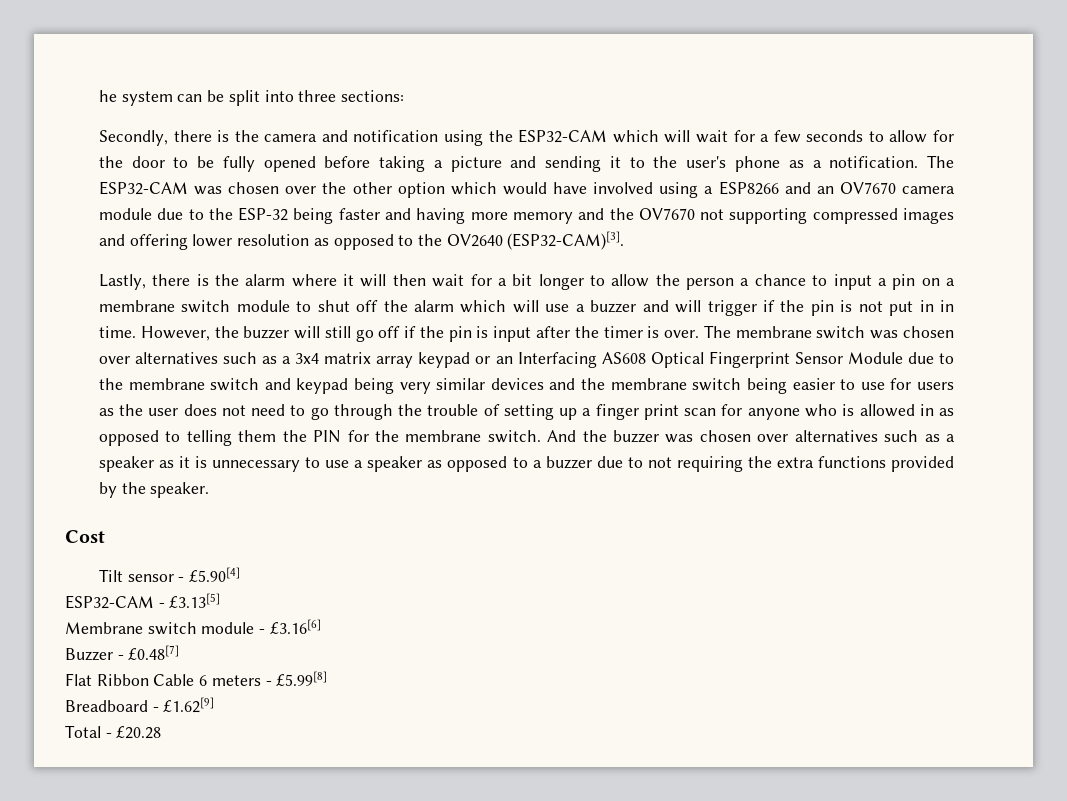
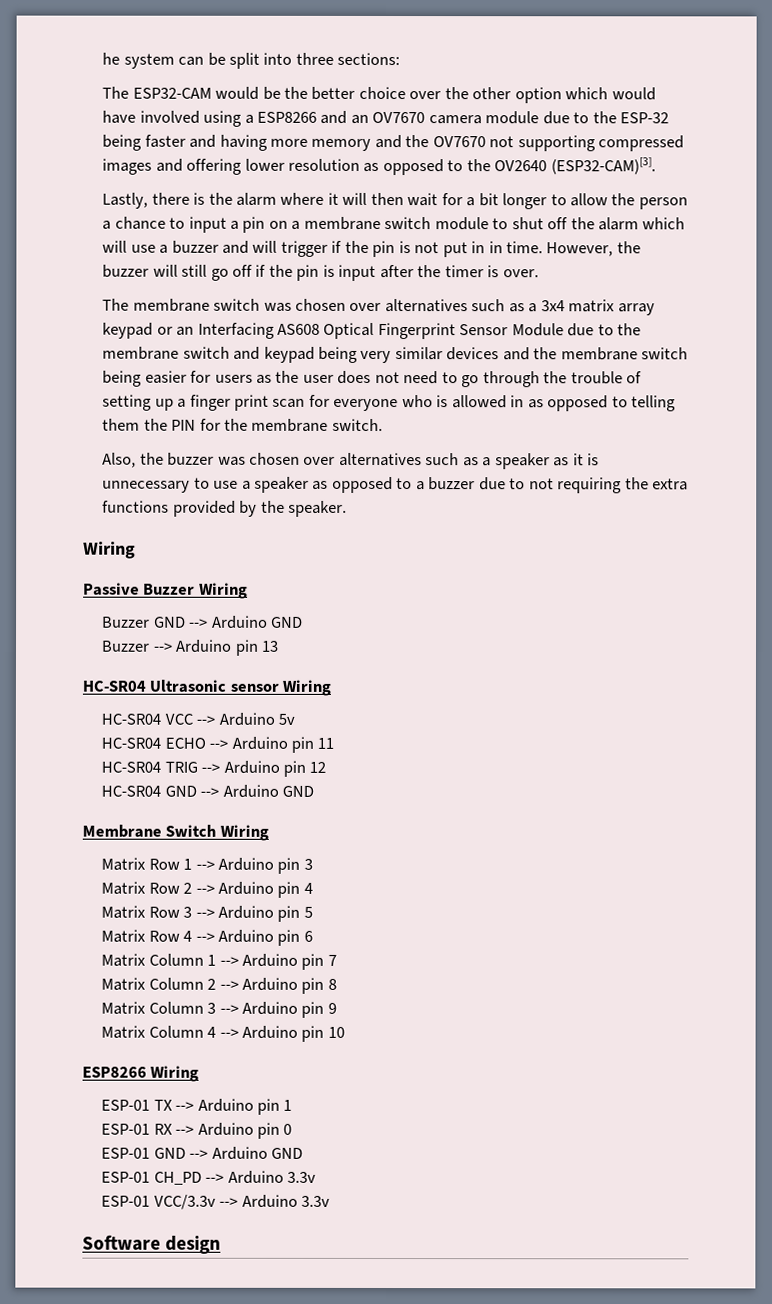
[98,129,954,146] [98,155,954,172] [98,181,280,195] Secondly, there is the camera and notification using the ESP32-CAM which will wait for a few seconds to allow for the door to be fully opened before taking a picture and sending it to the user's phone as a notification. The ESP32-CAM was chosen -> [102,86,406,100] The ESP32-CAM would be the better choice
(700, 334) none -> (539, 273) //
[840,379,885,390] to use -> (187, 377) none
[747,408,800,420] anyone -> [333,398,399,412] everyone
[547,430,577,442] And -> [102,452,137,468] // Also,
[65,530,105,543] [98,567,241,582] [65,593,221,609] [65,619,321,635] [65,645,180,661] [65,671,328,686] [65,697,215,713] [65,725,162,739] Cost // Tilt sensor - £5.90[4] // ESP32-CAM - £3.13[5] // Membrane switch module - £3.16[6] // Buzzer - £0.48[7] // Flat Ribbon Cable 6 meters - £5.99[8] // Breadboard - £1.62[9] // Total - £20.28 -> [83,541,136,559] [83,582,248,599] [102,615,303,629] [102,639,279,656] [82,679,332,696] [101,712,295,726] [101,736,335,753] [101,760,327,777] [101,784,314,798] [82,824,269,841] [101,857,313,874] [101,881,313,898] [101,905,313,922] [101,929,313,946] [101,953,337,970] [101,977,337,994] [101,1001,337,1018] [101,1025,345,1042] [82,1065,200,1082] [101,1098,293,1115] [101,1122,293,1139] [101,1146,303,1160] [101,1170,316,1185] [101,1194,330,1210] [82,1234,222,1254] Wiring // Passive Buzzer Wiring // Buzzer GND --> Arduino GND // Buzzer --> Arduino pin 13 // HC-SR04 Ultrasonic sensor Wiring // HC-SR04 VCC --> Arduino 5v // HC-SR04 ECHO --> Arduino pin 11 // HC-SR04 TRIG --> Arduino pin 12 // HC-SR04 GND --> Arduino GND // Membrane Switch Wiring // Matrix Row 1 --> Arduino pin 3 // Matrix Row 2 --> Arduino pin 4 // Matrix Row 3 --> Arduino pin 5 // Matrix Row 4 --> Arduino pin 6 // Matrix Column 1 --> Arduino pin 7 // Matrix Column 2 --> Arduino pin 8 // Matrix Column 3 --> Arduino pin 9 // Matrix Column 4 --> Arduino pin 10 // ESP8266 Wiring // ESP-01 TX --> Arduino pin 1 // ESP-01 RX --> Arduino pin 0 // ESP-01 GND --> Arduino GND // ESP-01 CH_PD --> Arduino 3.3v // ESP-01 VCC/3.3v --> Arduino 3.3v // Software design

